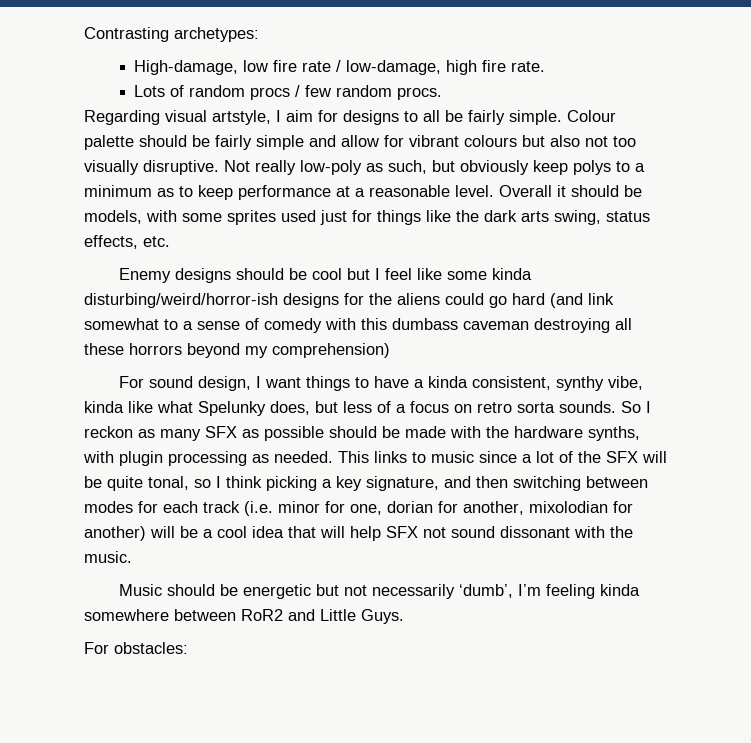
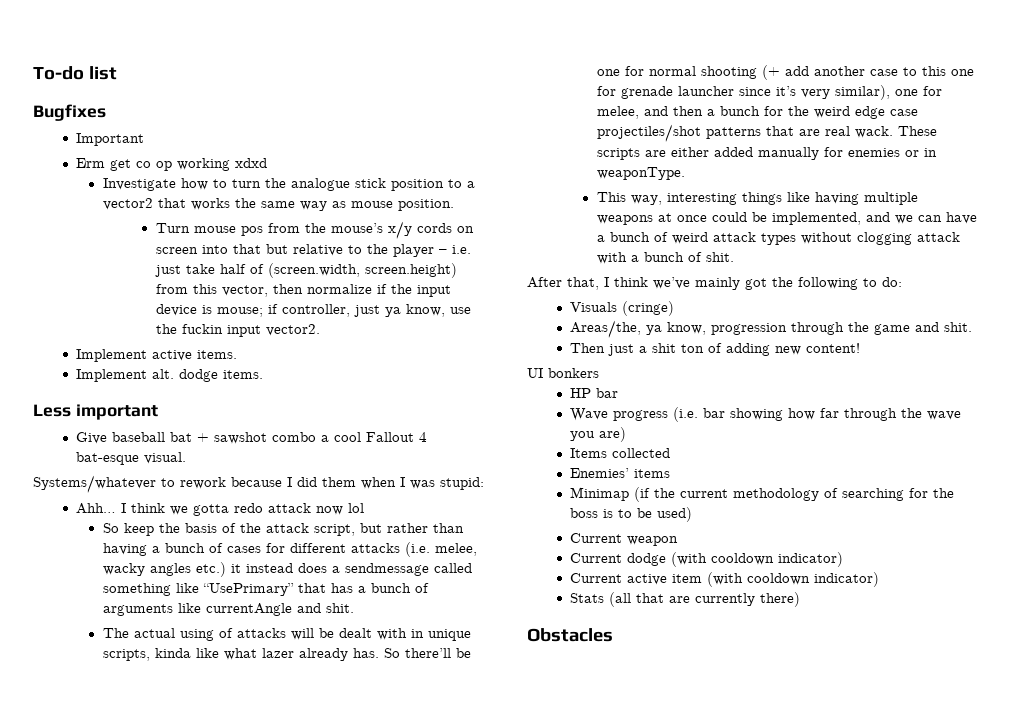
[84,27,259,42] [134,60,546,75] [134,85,443,100] [84,110,616,125] [84,135,636,150] [84,160,645,175] [84,185,642,200] [84,210,650,225] [84,235,170,249] [118,268,532,283] [84,293,614,308] [84,318,632,333] [84,343,390,358] [118,376,643,391] [84,401,651,416] [84,426,640,441] [83,451,667,466] [84,476,648,491] [84,501,633,516] [84,526,633,541] [84,551,132,563] [118,584,640,599] [84,609,404,624] [84,642,188,654] Contrasting archetypes: // High-damage, low fire rate / low-damage, high fire rate. // Lots of random procs / few random procs. // Regarding visual artstyle, I aim for designs to all be fairly simple. Colour palette should be fairly simple and allow for vibrant colours but also not too visually disruptive. Not really low-poly as such, but obviously keep polys to a minimum as to keep performance at a reasonable level. Overall it should be models, with some sprites used just for things like the dark arts swing, status effects, etc. // Enemy designs should be cool but I feel like some kinda disturbing/weird/horror-ish designs for the aliens could go hard (and link somewhat to a sense of comedy with this dumbass caveman destroying all these horrors beyond my comprehension) // For sound design, I want things to have a kinda consistent, synthy vibe, kinda like what Spelunky does, but less of a focus on retro sorta sounds. So I reckon as many SFX as possible should be made with the hardware synths, with plugin processing as needed. This links to music since a lot of the SFX will be quite tonal, so I think picking a key signature, and then switching between modes for each track (i.e. minor for one, dorian for another, mixolodian for another) will be a cool idea that will help SFX not sound dissonant with the music. // Music should be energetic but not necessarily ‘dumb’, I’m feeling kinda somewhere between RoR2 and Little Guys. // For obstacles: -> [33,66,117,80] [33,104,106,121] [76,133,145,146] [76,158,268,171] [102,178,475,191] [102,198,454,211] [155,221,474,239] [155,244,471,257] [154,263,457,278] [155,284,451,297] [155,304,471,317] [155,324,320,337] [76,349,238,362] [76,369,264,382] [33,404,158,420] [76,432,428,444] [76,452,187,465] [33,475,484,493] [76,503,365,516] [102,523,464,536] [102,542,477,557] [102,562,472,577] [102,583,429,596] [102,603,354,616] [102,628,471,641] [102,648,471,661] [596,65,974,80] [596,85,942,100] [596,106,918,119] [596,124,937,142] [596,147,937,160] [596,167,685,180] [596,192,918,205] [596,212,977,225] [596,232,960,245] [596,252,734,264] [527,277,902,290] [570,301,675,316] [570,320,973,338] [570,343,861,356] [527,368,599,378] [570,388,619,398] [570,407,962,422] [570,427,627,442] [570,448,671,458] [570,468,671,478] [570,487,955,502] [570,507,693,522] [570,533,679,546] [570,552,844,567] [570,572,880,587] [570,592,801,607] [527,628,613,642] To-do list // Bugfixes // Important // Erm get co op working xdxd // Investigate how to turn the analogue stick position to a vector2 that works the same way as mouse position. // Turn mouse pos from the mouse’s x/y cords on screen into that but relative to the player – i.e. just take half of (screen.width, screen.height) from this vector, then normalize if the input device is mouse; if controller, just ya know, use the fuckin input vector2. // Implement active items. // Implement alt. dodge items. // Less important // Give baseball bat + sawshot combo a cool Fallout 4 bat-esque visual. // Systems/whatever to rework because I did them when I was stupid: // Ahh… I think we gotta redo attack now lol // So keep the basis of the attack script, but rather than having a bunch of cases for different attacks (i.e. melee, wacky angles etc.) it instead does a sendmessage called something like “UsePrimary” that has a bunch of arguments like currentAngle and shit. // The actual using of attacks will be dealt with in unique scripts, kinda like what lazer already has. So there’ll be one for normal shooting (+ add another case to this one for grenade launcher since it’s very similar), one for melee, and then a bunch for the weird edge case projectiles/shot patterns that are real wack. These scripts are either added manually for enemies or in weaponType. // This way, interesting things like having multiple weapons at once could be implemented, and we can have a bunch of weird attack types without clogging attack with a bunch of shit. // After that, I think we’ve mainly got the following to do: // Visuals (cringe) // Areas/the, ya know, progression through the game and shit. // Then just a shit ton of adding new content! // UI bonkers // HP bar // Wave progress (i.e. bar showing how far through the wave you are) // Items collected // Enemies’ items // Minimap (if the current methodology of searching for the boss is to be used) // Current weapon // Current dodge (with cooldown indicator) // Current active item (with cooldown indicator) // Stats (all that are currently there) // Obstacles

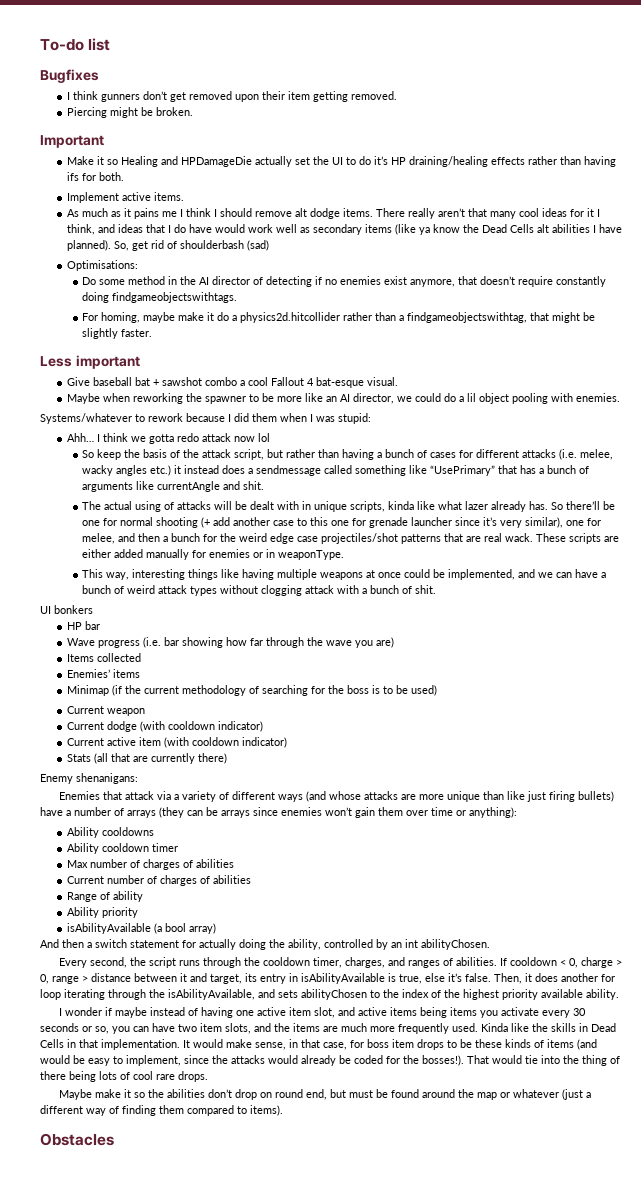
[76,133,145,146] [76,158,268,171] [102,178,475,191] [102,198,454,211] [155,221,474,239] [155,244,471,257] [154,263,457,278] [155,284,451,297] [155,304,471,317] [155,324,320,337] [76,349,238,362] [76,369,264,382] Important // Erm get co op working xdxd // Investigate how to turn the analogue stick position to a vector2 that works the same way as mouse position. // Turn mouse pos from the mouse’s x/y cords on screen into that but relative to the player – i.e. just take half of (screen.width, screen.height) from this vector, then normalize if the input device is mouse; if controller, just ya know, use the fuckin input vector2. // Implement active items. // Implement alt. dodge items. -> [67,91,398,102] [67,107,194,118] [40,135,104,148] [67,156,617,167] [67,172,125,181] [67,192,185,203] [67,208,601,219] [67,224,623,235] [67,240,270,251] [67,260,139,271] [82,276,607,287] [82,292,238,303] [82,312,596,323] [82,328,153,339] I think gunners don’t get removed upon their item getting removed. // Piercing might be broken. // Important // Make it so Healing and HPDamageDie actually set the UI to do it’s HP draining/healing effects rather than having ifs for both. // Implement active items. // As much as it pains me I think I should remove alt dodge items. There really aren’t that many cool ideas for it I think, and ideas that I do have would work well as secondary items (like ya know the Dead Cells alt abilities I have planned). So, get rid of shoulderbash (sad) // Optimisations: // Do some method in the AI director of detecting if no enemies exist anymore, that doesn’t require constantly doing findgameobjectswithtags. // For homing, maybe make it do a physics2d.hitcollider rather than a findgameobjectswithtag, that might be slightly faster.
(187, 458) none -> [67,393,621,404] // Maybe when reworking the spawner to be more like an AI director, we could do a lil object pooling with enemies.
[527,277,902,290] [570,301,675,316] [570,320,973,338] [570,343,861,356] // After that, I think we’ve mainly got the following to do: // Visuals (cringe) // Areas/the, ya know, progression through the game and shit. // Then just a shit ton of adding new content! -> (437, 589) none
(801, 599) none -> [40,773,138,784] [58,791,614,802] [40,807,517,818] [67,827,155,838] [67,843,179,854] [67,859,235,870] [67,875,252,886] [67,891,144,902] [67,907,139,918] [67,923,217,934] [40,939,490,950] [58,957,622,968] [40,973,615,984] [40,989,619,1000] [58,1007,586,1018] [40,1023,616,1034] [40,1039,597,1050] [40,1055,620,1066] [40,1071,208,1082] [58,1089,591,1100] [40,1105,283,1116] // Enemy shenanigans: // Enemies that attack via a variety of different ways (and whose attacks are more unique than like just firing bullets) have a number of arrays (they can be arrays since enemies won’t gain them over time or anything): // Ability cooldowns // Ability cooldown timer // Max number of charges of abilities // Current number of charges of abilities // Range of ability // Ability priority // isAbilityAvailable (a bool array) // And then a switch statement for actually doing the ability, controlled by an int abilityChosen. // Every second, the script runs through the cooldown timer, charges, and ranges of abilities. If cooldown < 0, charge > 0, range > distance between it and target, its entry in isAbilityAvailable is true, else it’s false. Then, it does another for loop iterating through the isAbilityAvailable, and sets abilityChosen to the index of the highest priority available ability. // I wonder if maybe instead of having one active item slot, and active items being items you activate every 30 seconds or so, you can have two item slots, and the items are much more frequently used. Kinda like the skills in Dead Cells in that implementation. It would make sense, in that case, for boss item drops to be these kinds of items (and would be easy to implement, since the attacks would already be coded for the bosses!). That would tie into the thing of there being lots of cool rare drops. // Maybe make it so the abilities don’t drop on round end, but must be found around the map or whatever (just a different way of finding them compared to items).

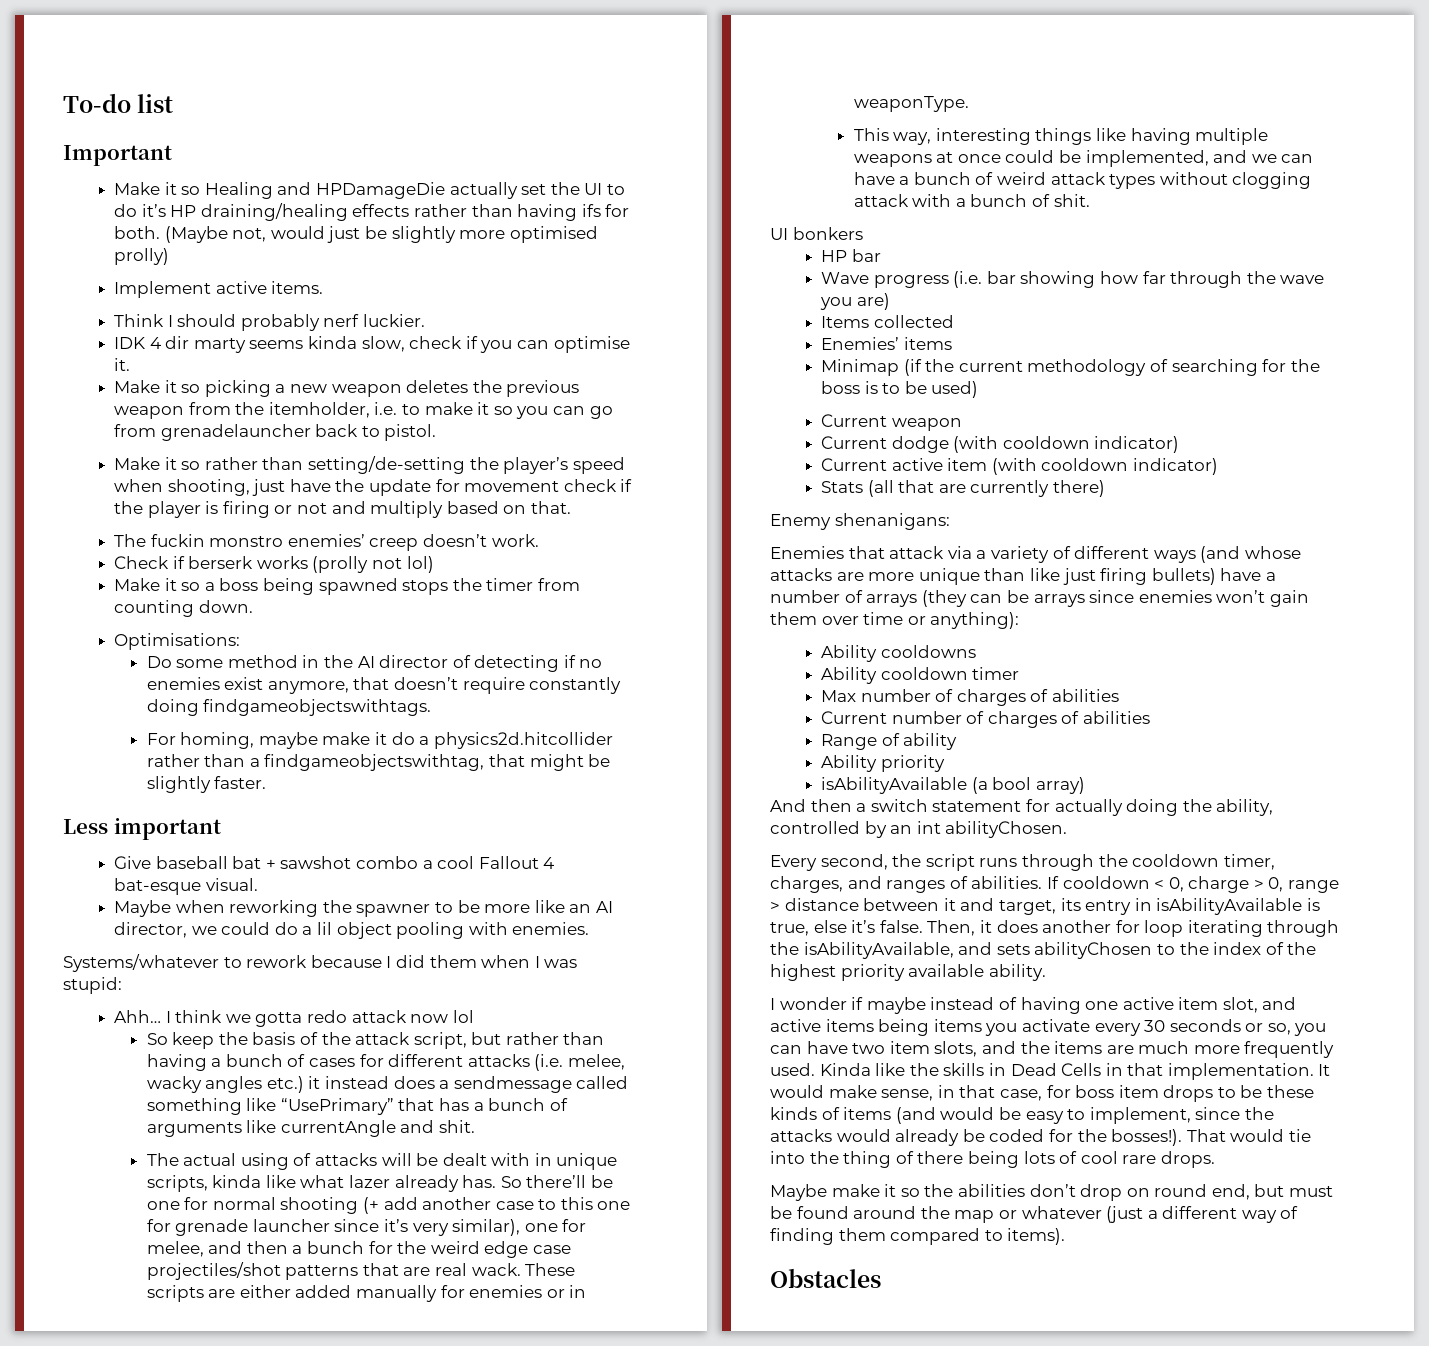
[40,69,99,83] [67,91,398,102] [67,107,194,118] // Bugfixes // I think gunners don’t get removed upon their item getting removed. // Piercing might be broken. -> (174, 103) none
[67,192,185,203] [67,208,601,219] [67,224,623,235] [67,240,270,251] // Implement active items. // As much as it pains me I think I should remove alt dodge items. There really aren’t that many cool ideas for it I think, and ideas that I do have would work well as secondary items (like ya know the Dead Cells alt abilities I have planned). So, get rid of shoulderbash (sad) -> [164,226,598,243] [114,248,170,265] [114,281,324,298] [114,314,426,331] [114,336,630,353] [114,358,131,371] [114,380,580,397] [114,402,613,419] [114,424,437,441] [114,456,625,474] [114,479,633,496] [114,501,572,518] [114,534,539,551] [114,556,434,573] [114,578,581,595] [114,600,253,617] (Maybe not, would just be slightly more optimised prolly) // Implement active items. // Think I should probably nerf luckier. // IDK 4 dir marty seems kinda slow, check if you can optimise it. // Make it so picking a new weapon deletes the previous weapon from the itemholder, i.e. to make it so you can go from grenadelauncher back to pistol. // Make it so rather than setting/de-setting the player’s speed when shooting, just have the update for movement check if the player is firing or not and multiply based on that. // The fuckin monstro enemies’ creep doesn’t work. // Check if berserk works (prolly not lol) // Make it so a boss being spawned stops the timer from counting down.

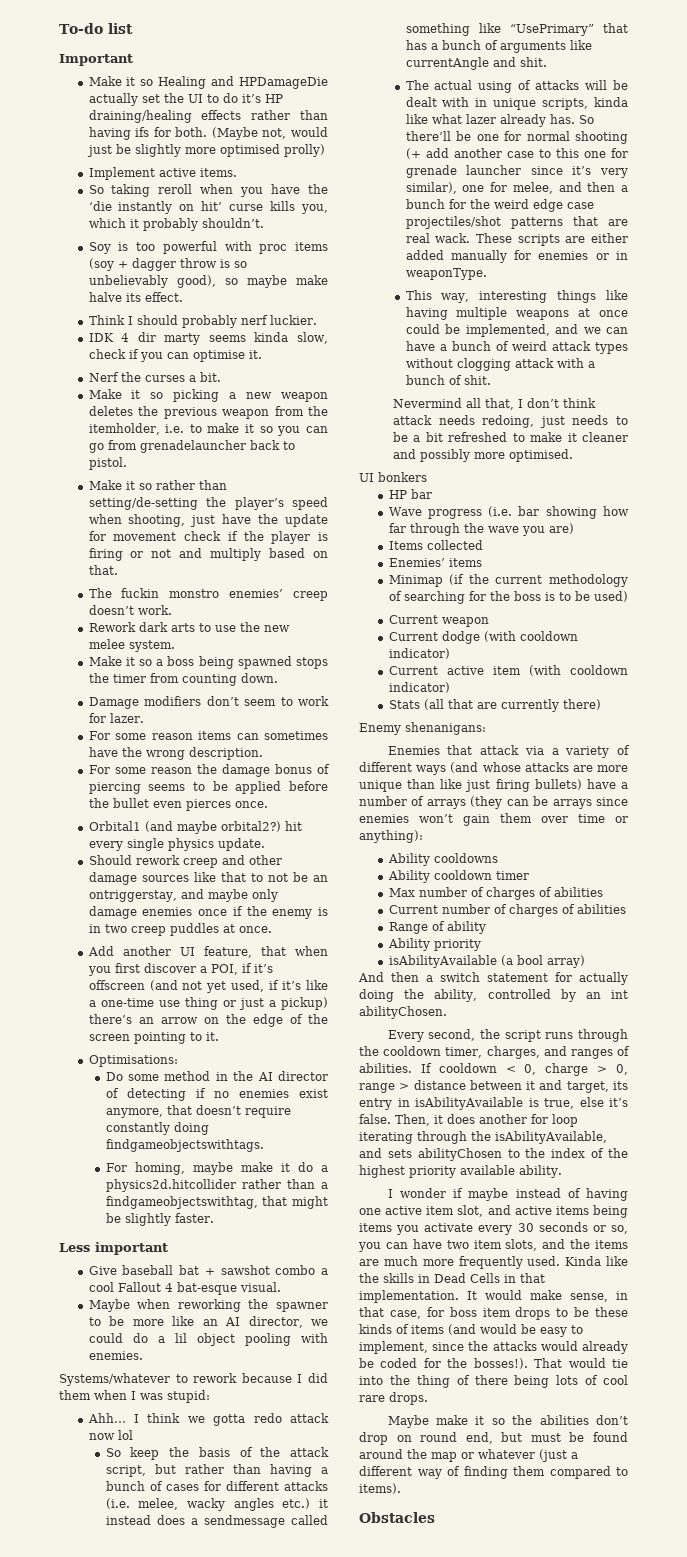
(324, 287) none -> [88,184,328,197] [88,201,328,214] [88,218,264,231] [88,241,328,254] [88,258,247,271] [88,275,328,288] [88,292,183,302] // So taking reroll when you have the ‘die instantly on hit’ curse kills you, which it probably shouldn’t. // Soy is too powerful with proc items (soy + dagger throw is so unbelievably good), so maybe make halve its effect.
(131, 364) none -> [88,372,221,382] // Nerf the curses a bit.
[114,556,434,573] Check if berserk works (prolly not lol) -> [88,622,290,632] [88,639,175,652] Rework dark arts to use the new melee system.
(253, 606) none -> [88,696,329,709] [88,713,144,723] [88,731,328,740] [88,747,263,760] [88,764,330,777] [88,781,328,794] [88,798,268,811] [88,821,302,834] [88,838,265,851] [88,855,282,868] [88,872,328,885] [88,889,278,902] [88,906,328,919] [88,923,272,936] [87,946,328,958] [87,963,273,976] [88,980,328,993] [88,997,328,1010] [88,1014,328,1027] [88,1032,219,1044] // Damage modifiers don’t seem to work for lazer. // For some reason items can sometimes have the wrong description. // For some reason the damage bonus of piercing seems to be applied before the bullet even pierces once. // Orbital1 (and maybe orbital2?) hit every single physics update. // Should rework creep and other damage sources like that to not be an ontriggerstay, and maybe only damage enemies once if the enemy is in two creep puddles at once. // Add another UI feature, that when you first discover a POI, if it’s offscreen (and not yet used, if it’s like a one-time use thing or just a pickup) there’s an arrow on the edge of the screen pointing to it.
(1090, 200) none -> [392,398,596,410] [392,415,628,428] [392,432,628,442] [392,449,573,462] // Nevermind all that, I don’t think attack needs redoing, just needs to be a bit refreshed to make it cleaner and possibly more optimised.

